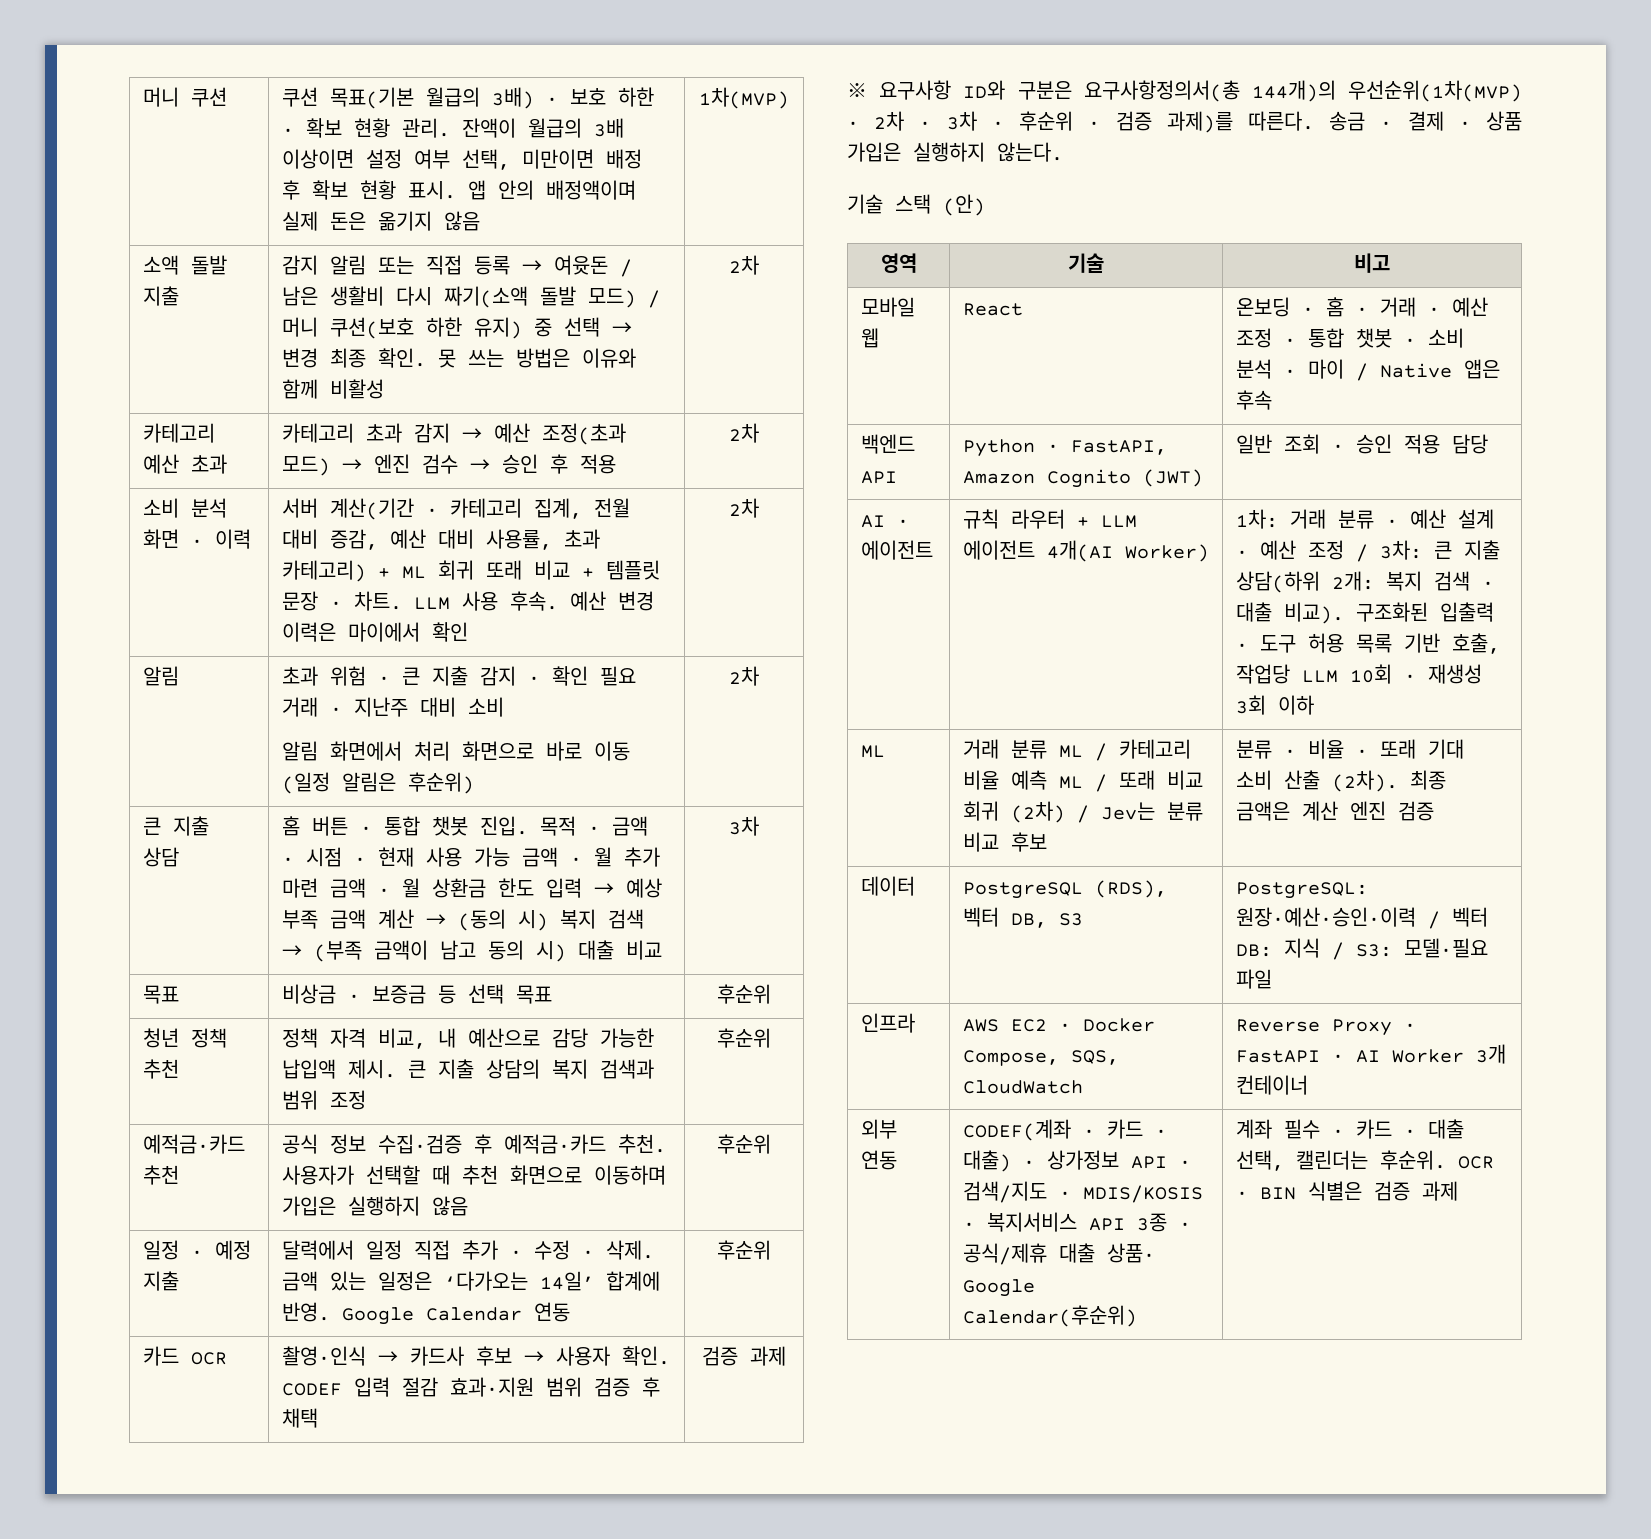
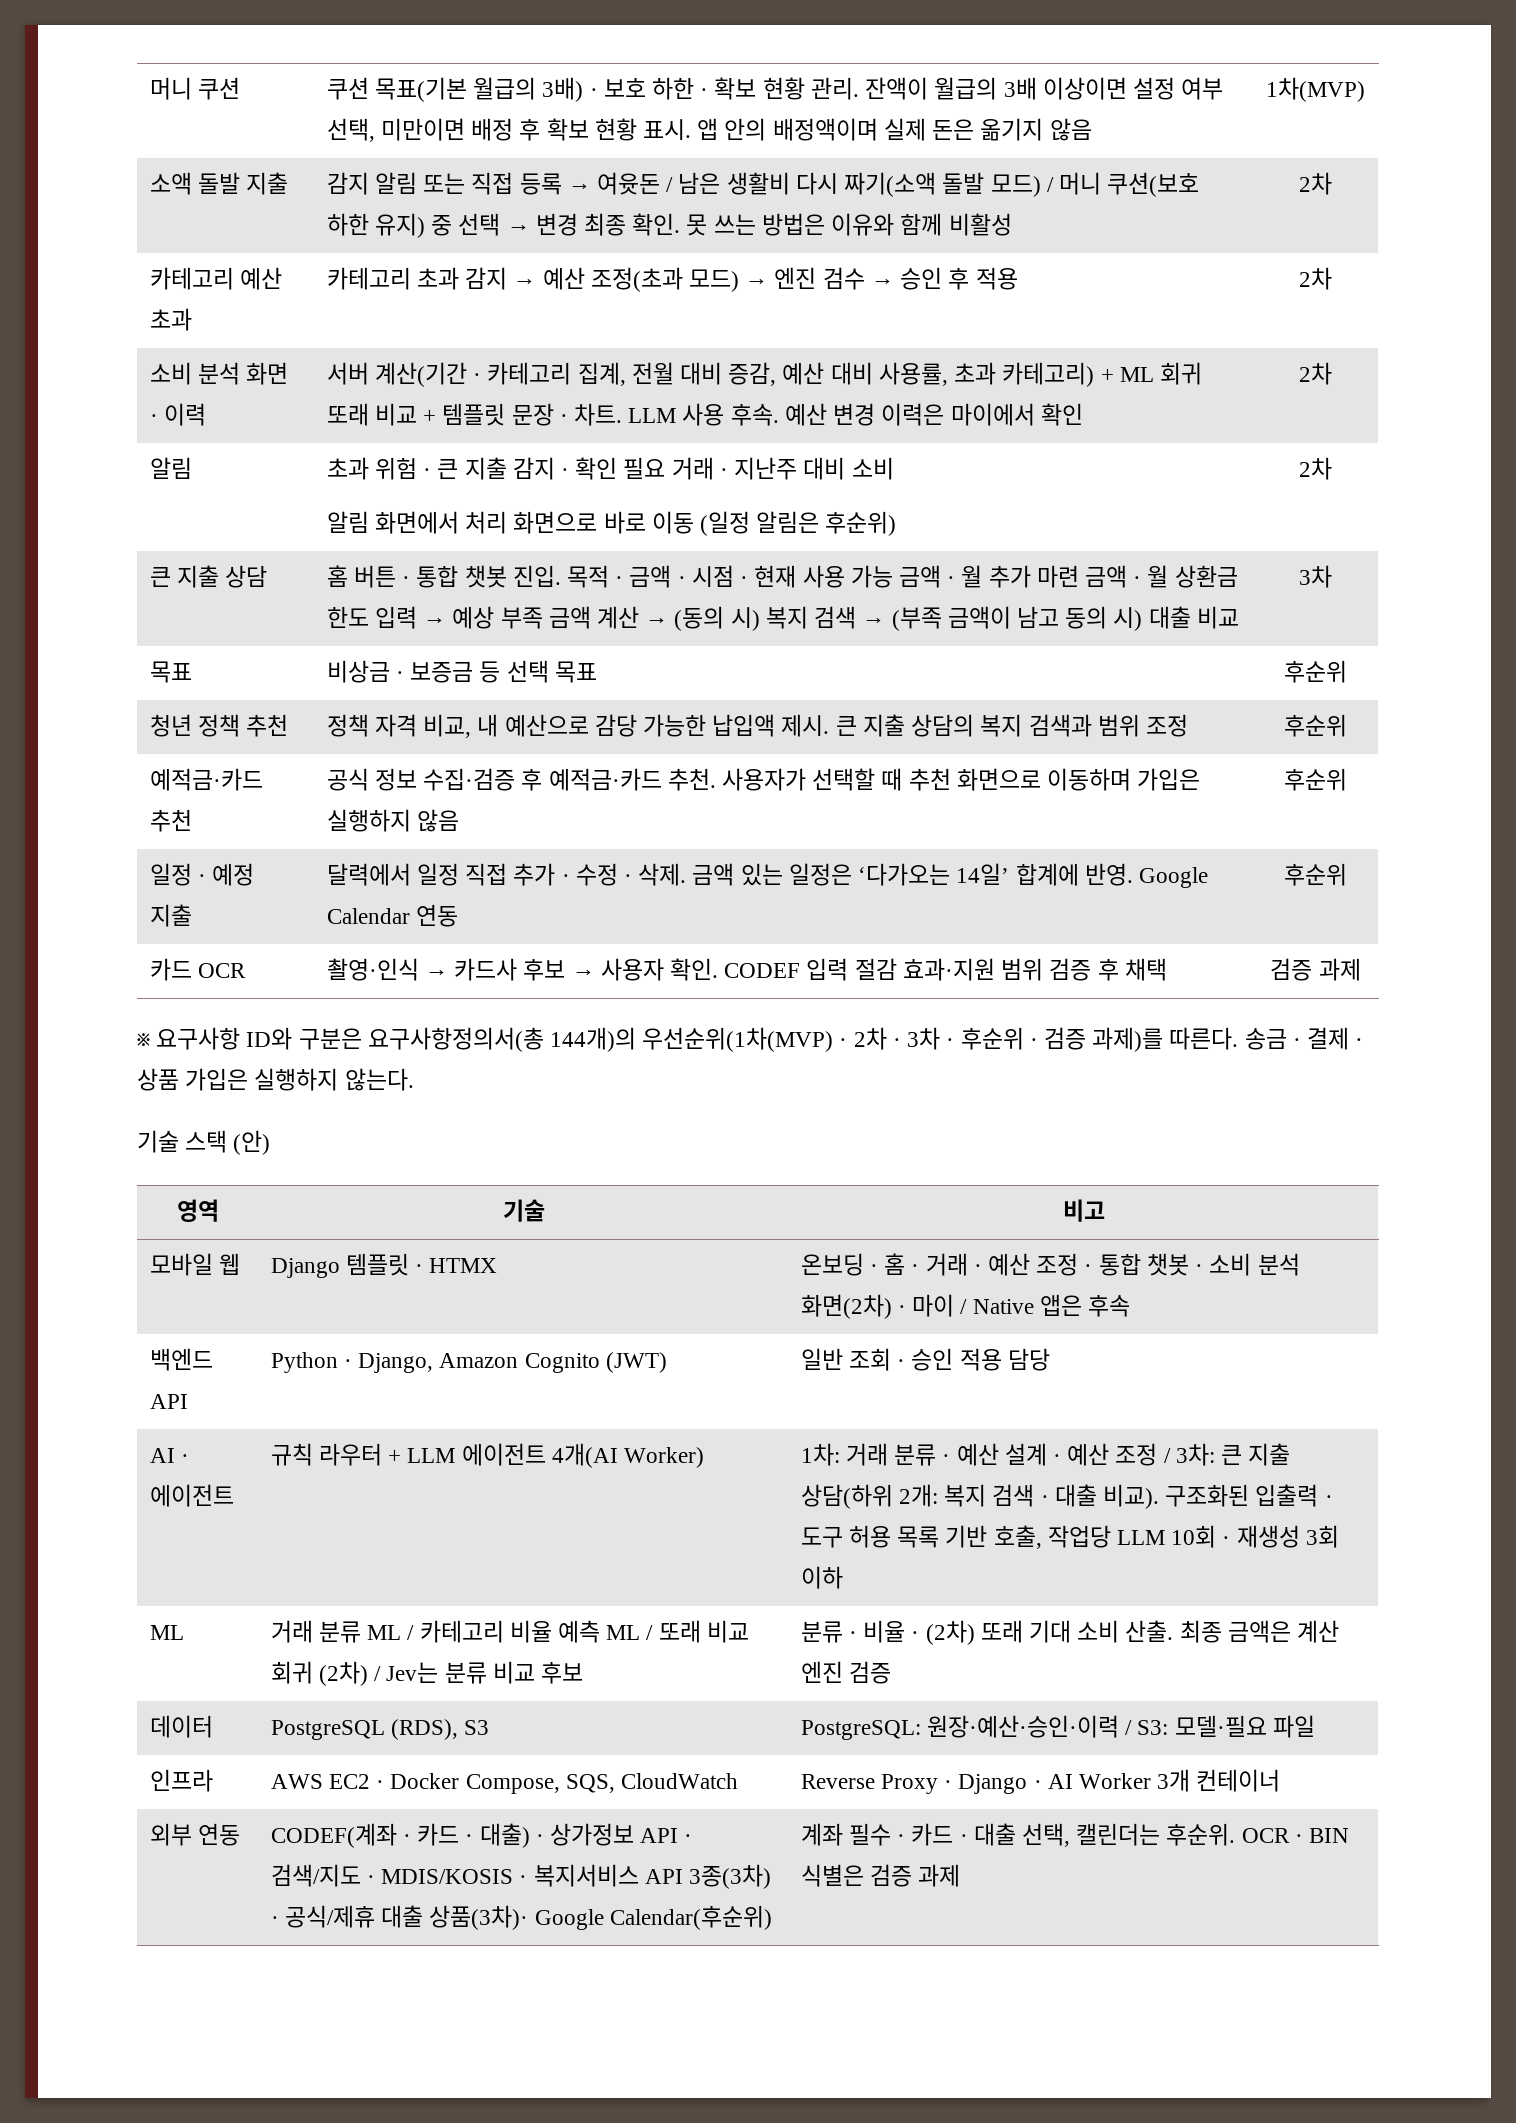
[962,303,1023,316] React -> [270,1253,498,1278] Django 템플릿 · HTMX
(1272, 369) none -> [800,1294,892,1319] 화면(2차)
[1070,440,1167,455] FastAPI, -> [358,1353,434,1373] Django,
(1368, 753) none -> [925,1620,975,1645] (2차)
[1283,770,1398,792] 산출 (2차). -> [1125,1620,1174,1642] 산출.
[962,907,1047,928] 벡터 DB, -> (458, 1729) none
[1451,907,1488,927] [1235,938,1344,960] 벡터 DB: 지식 / -> (1133, 1727) none
[1235,1050,1320,1063] FastAPI -> [958,1774,1028,1794] Django
[1136,1213,1167,1232] 3종 -> [689,1864,772,1889] 3종(3차)
[1106,1243,1155,1263] 상품· -> [429,1905,529,1930] 상품(3차)·

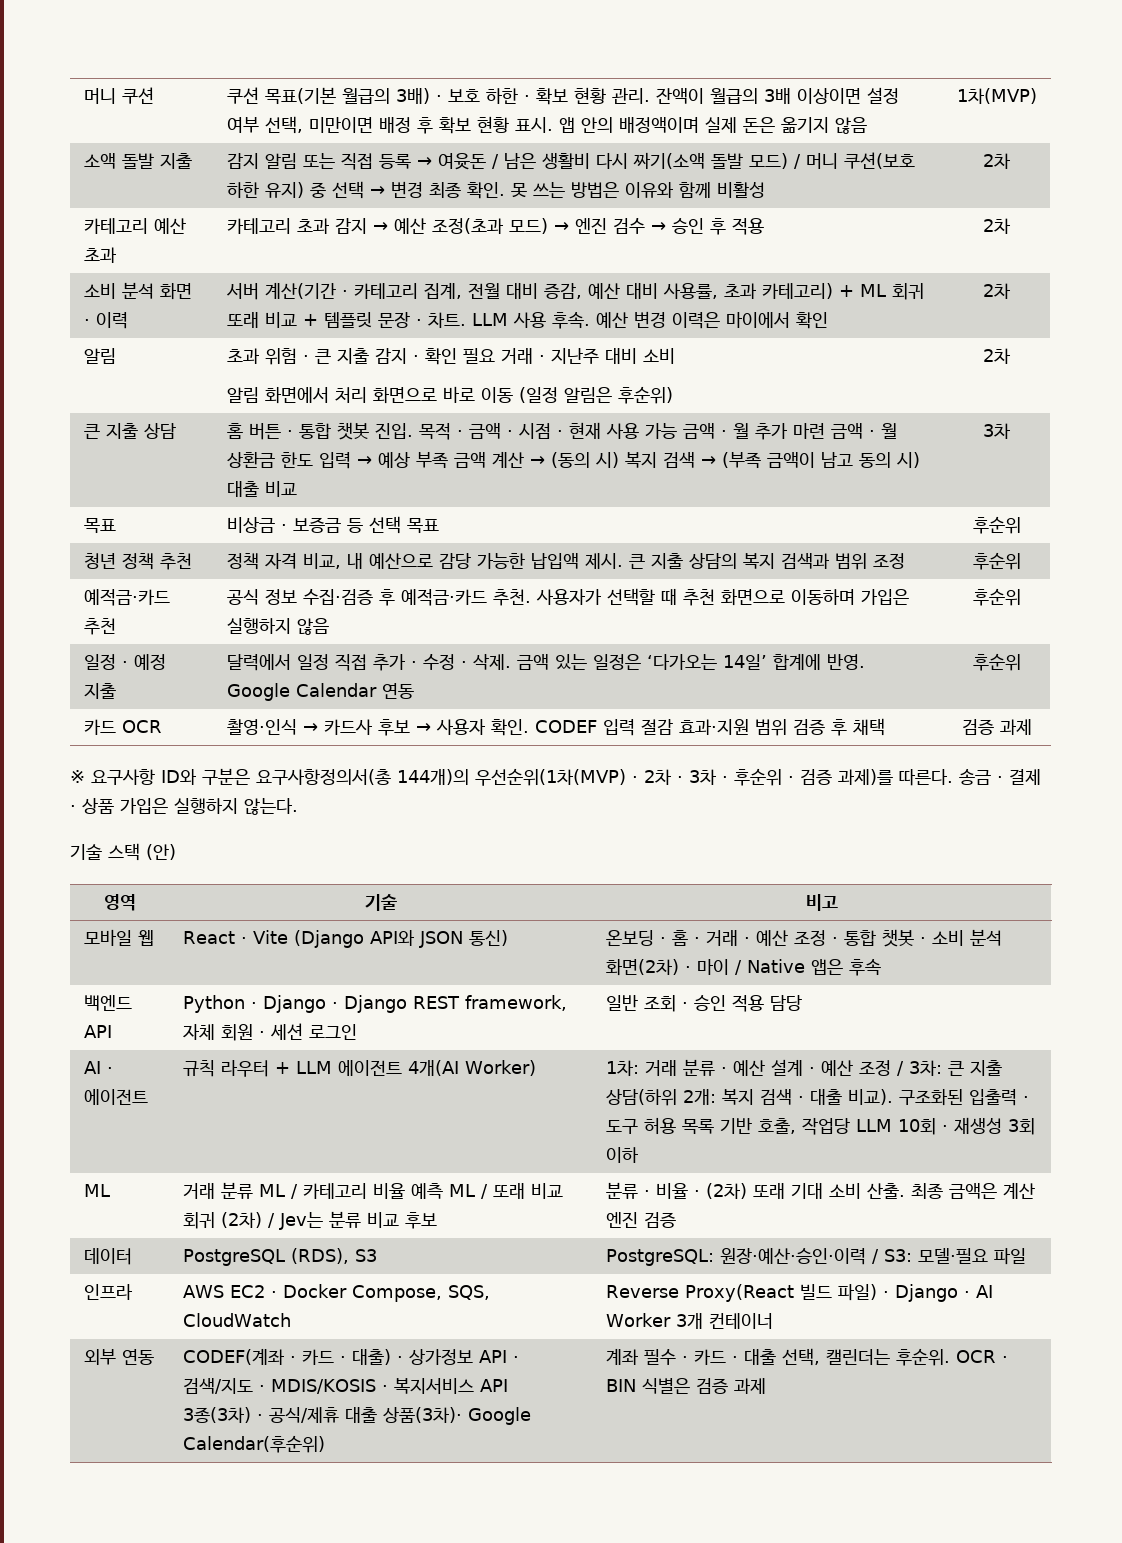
[270,1253,498,1278] Django 템플릿 · HTMX -> [182,930,508,948] React · Vite (Django API와 JSON 통신)
[358,1352,667,1373] Django, Amazon Cognito (JWT) -> [262,995,567,1013] [182,1023,357,1041] Django · Django REST framework, 자체 회원 · 세션 로그인
[880,1774,938,1794] Proxy -> [684,1284,878,1302] Proxy(React 빌드 파일)

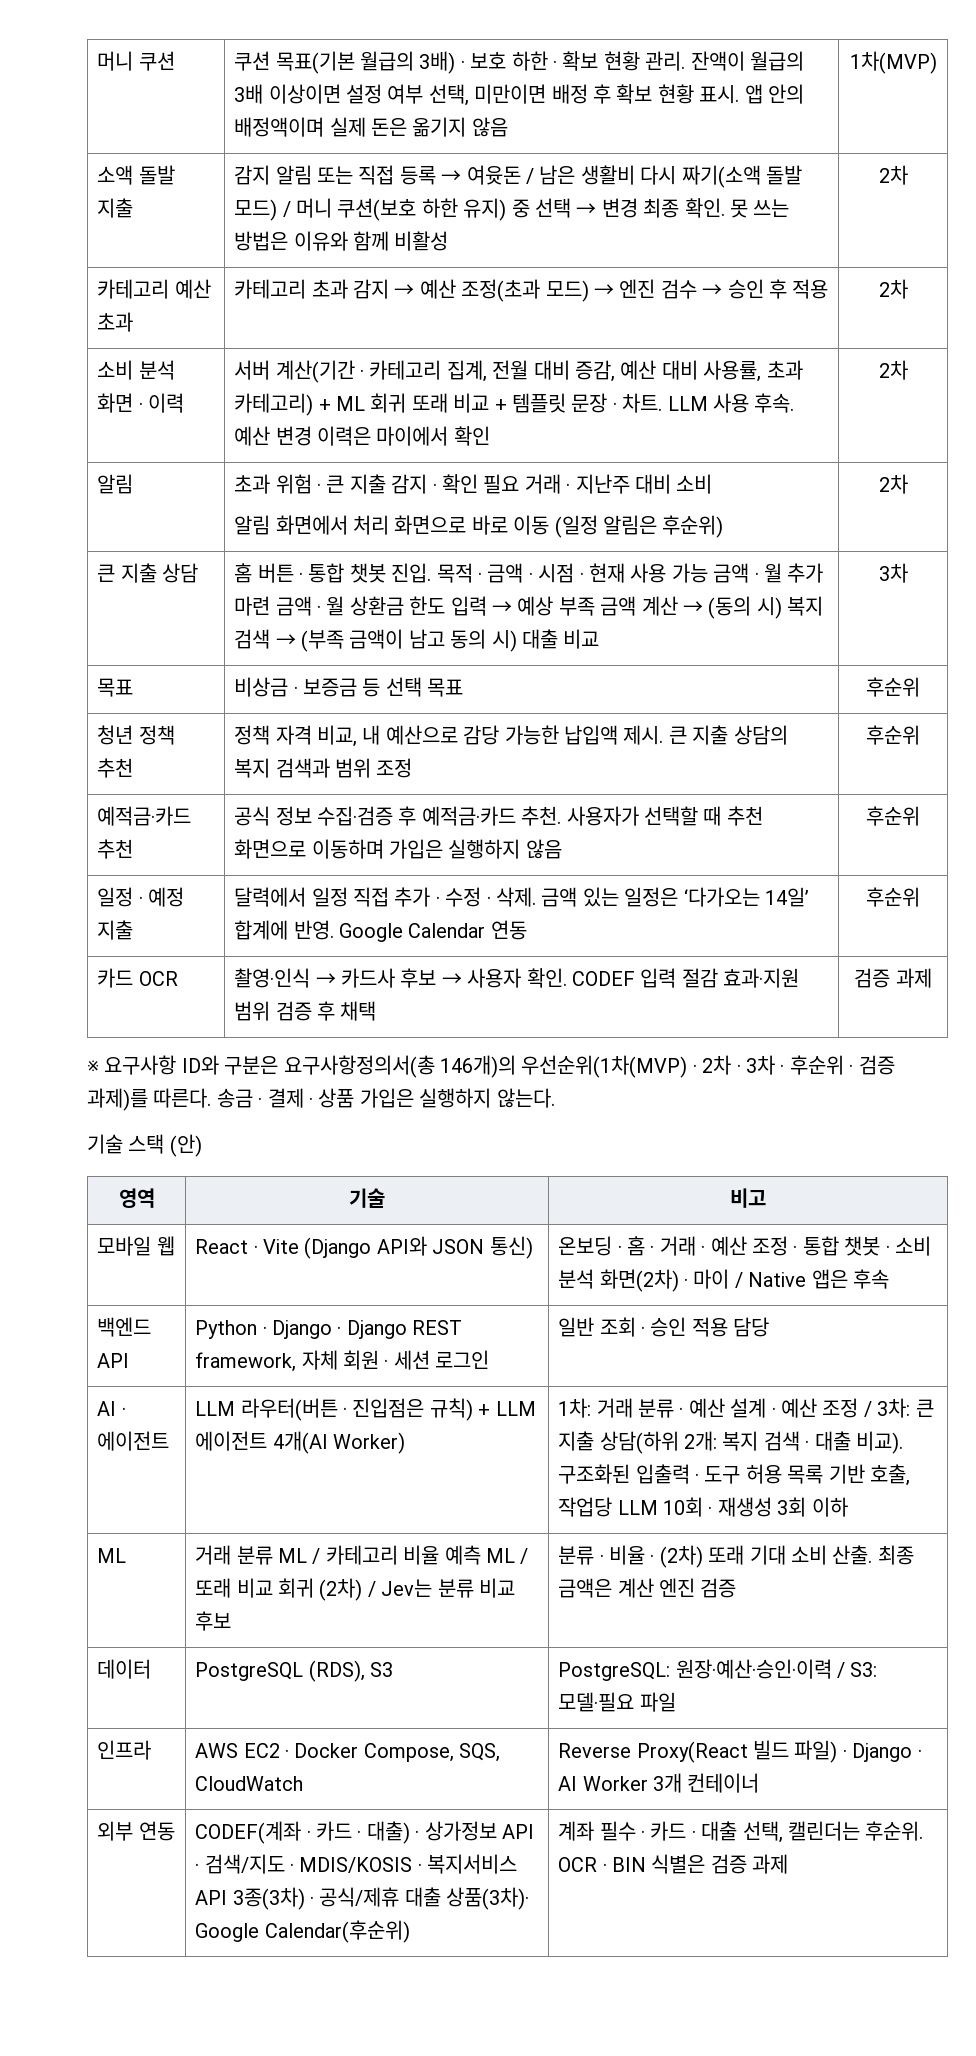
[397,769,469,785] 144개)의 -> [440,1055,516,1078] 146개)의
[182,1060,269,1077] 규칙 라우터 -> [195,1398,473,1421] LLM 라우터(버튼 · 진입점은 규칙)

